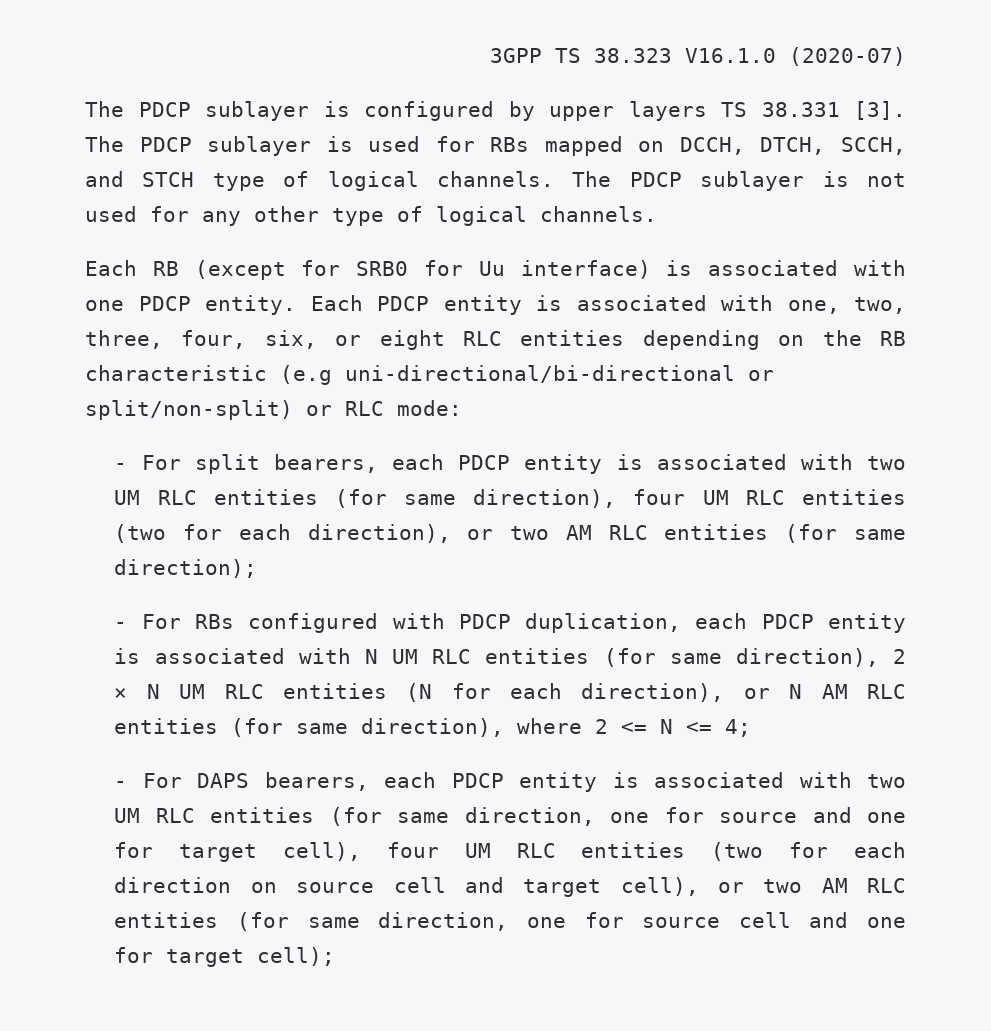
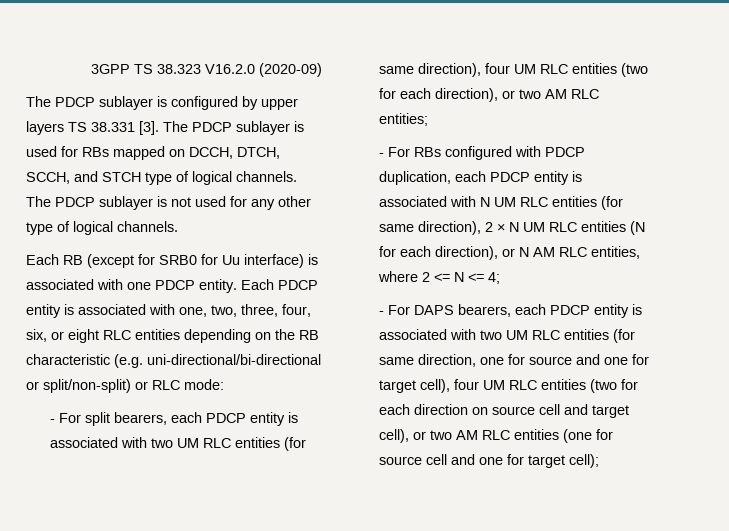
[685,47,906,66] V16.1.0 (2020-07) -> [205,63,322,77] V16.2.0 (2020-09)
[280,365,332,385] (e.g -> [114,354,143,368] (e.g.
[664,524,906,543] [114,559,258,578] entities (for same direction); -> [378,113,428,126] entities;
[114,718,505,737] entities (for same direction), -> [590,246,640,259] entities,
[237,912,566,931] (for same direction, one -> [562,429,592,443] (one

